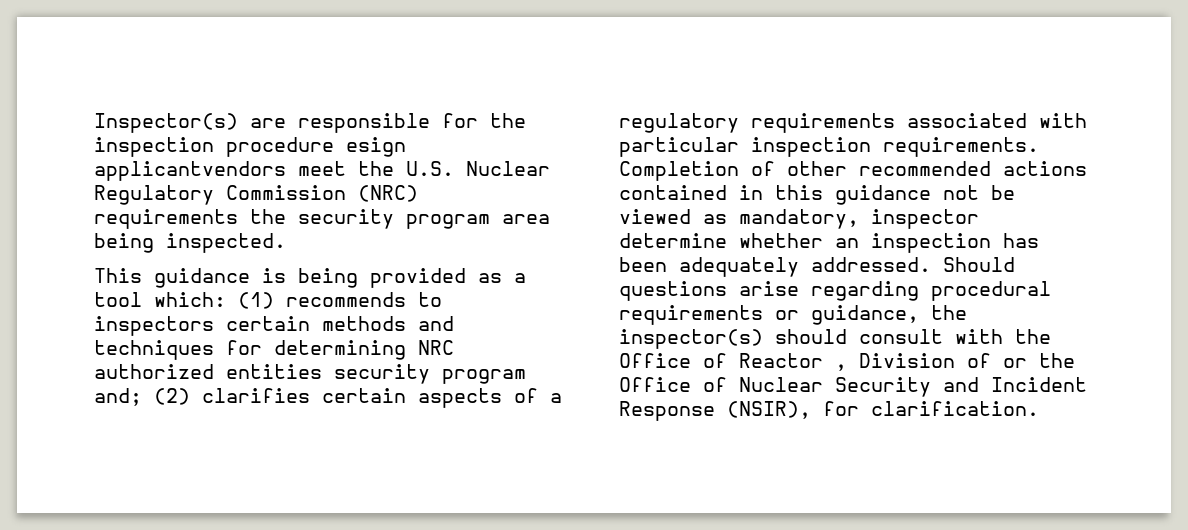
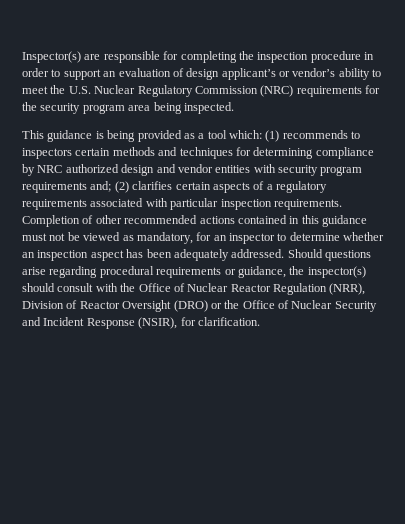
(478, 120) none -> [180,51,237,63] completing
[346,137,406,157] [94,161,286,181] esign applicantvendors -> [364,52,374,60] [22,68,382,80] in order to support an evaluation of design applicant’s or vendor’s ability to
(238, 219) none -> [365,85,380,94] for
[418,340,454,355] [94,364,526,384] NRC authorized entities security program -> [315,147,374,159] [22,164,363,176] [22,182,87,193] compliance by NRC authorized design and vendor entities with security program requirements
(931, 195) none -> [22,233,47,241] must
[871,209,979,229] inspector -> [196,232,287,244] for an inspector to
(991, 243) none -> [90,250,124,261] aspect
[739,353,991,371] Reactor , Division of -> [187,283,366,295] [22,300,208,312] Nuclear Reactor Regulation (NRR), Division of Reactor Oversight (DRO)

